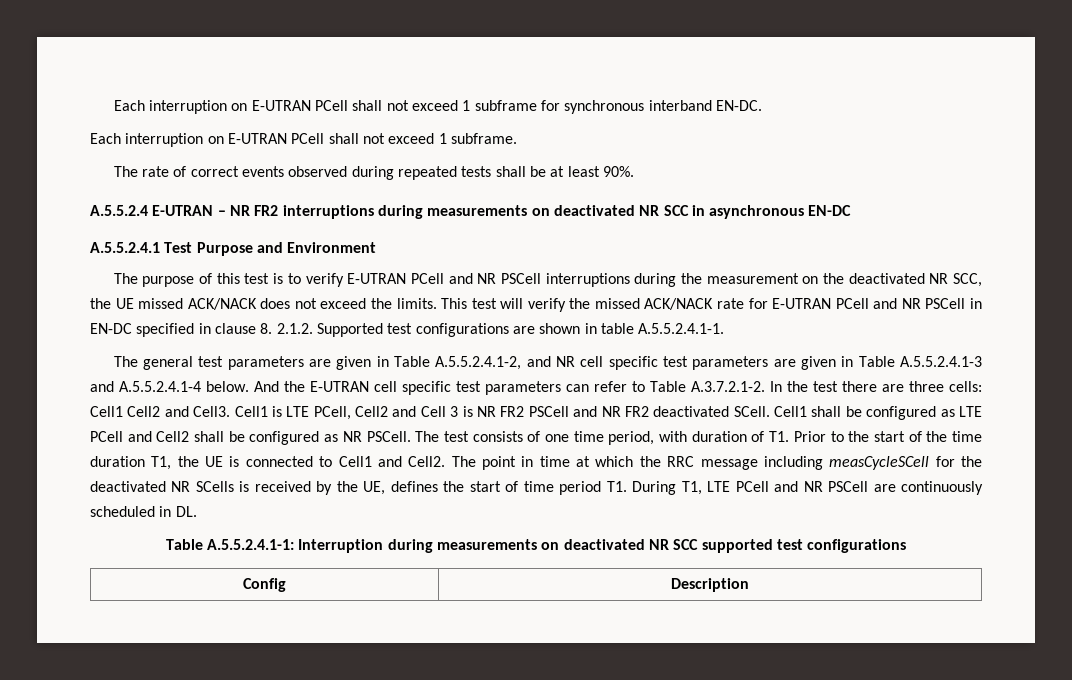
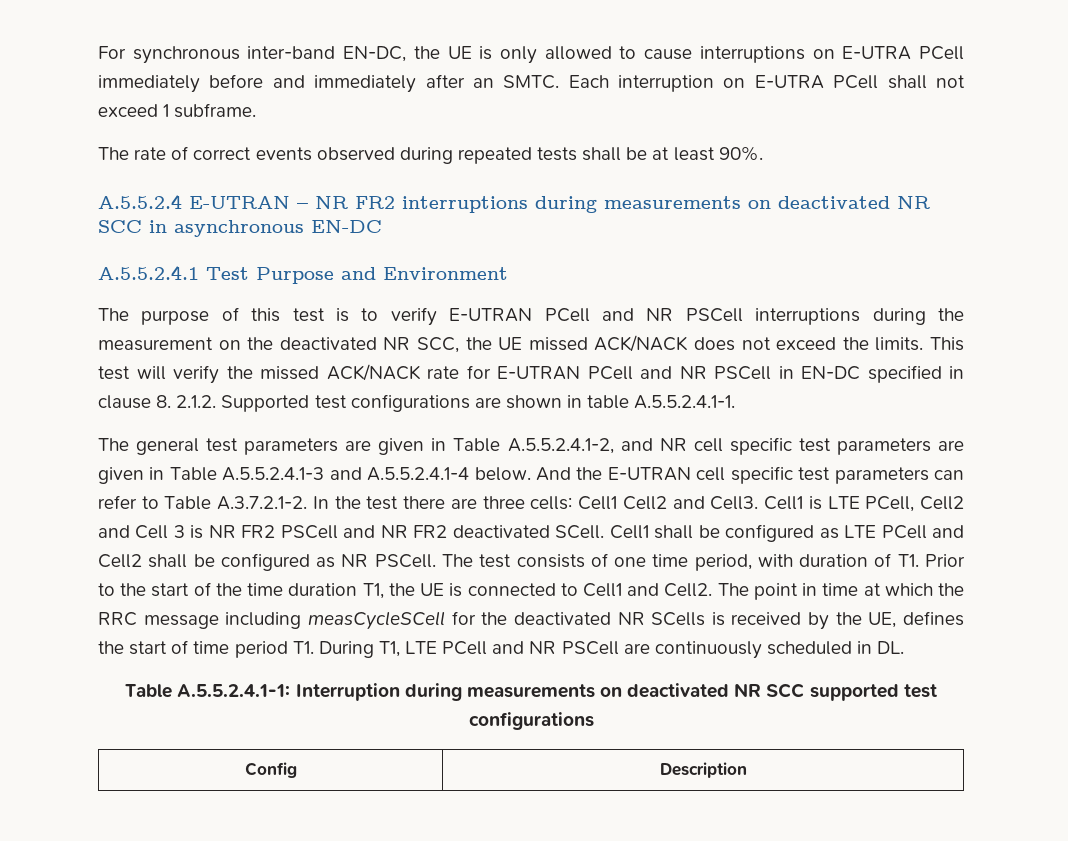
[113,100,762,114] [90,133,287,147] Each interruption on E-UTRAN PCell shall not exceed 1 subframe for synchronous interband EN-DC. // Each interruption on E-UTRAN -> [98,46,964,64] [98,74,824,93] For synchronous inter-band EN-DC, the UE is only allowed to cause interruptions on E-UTRA PCell immediately before and immediately after an SMTC. Each interruption on E-UTRA

